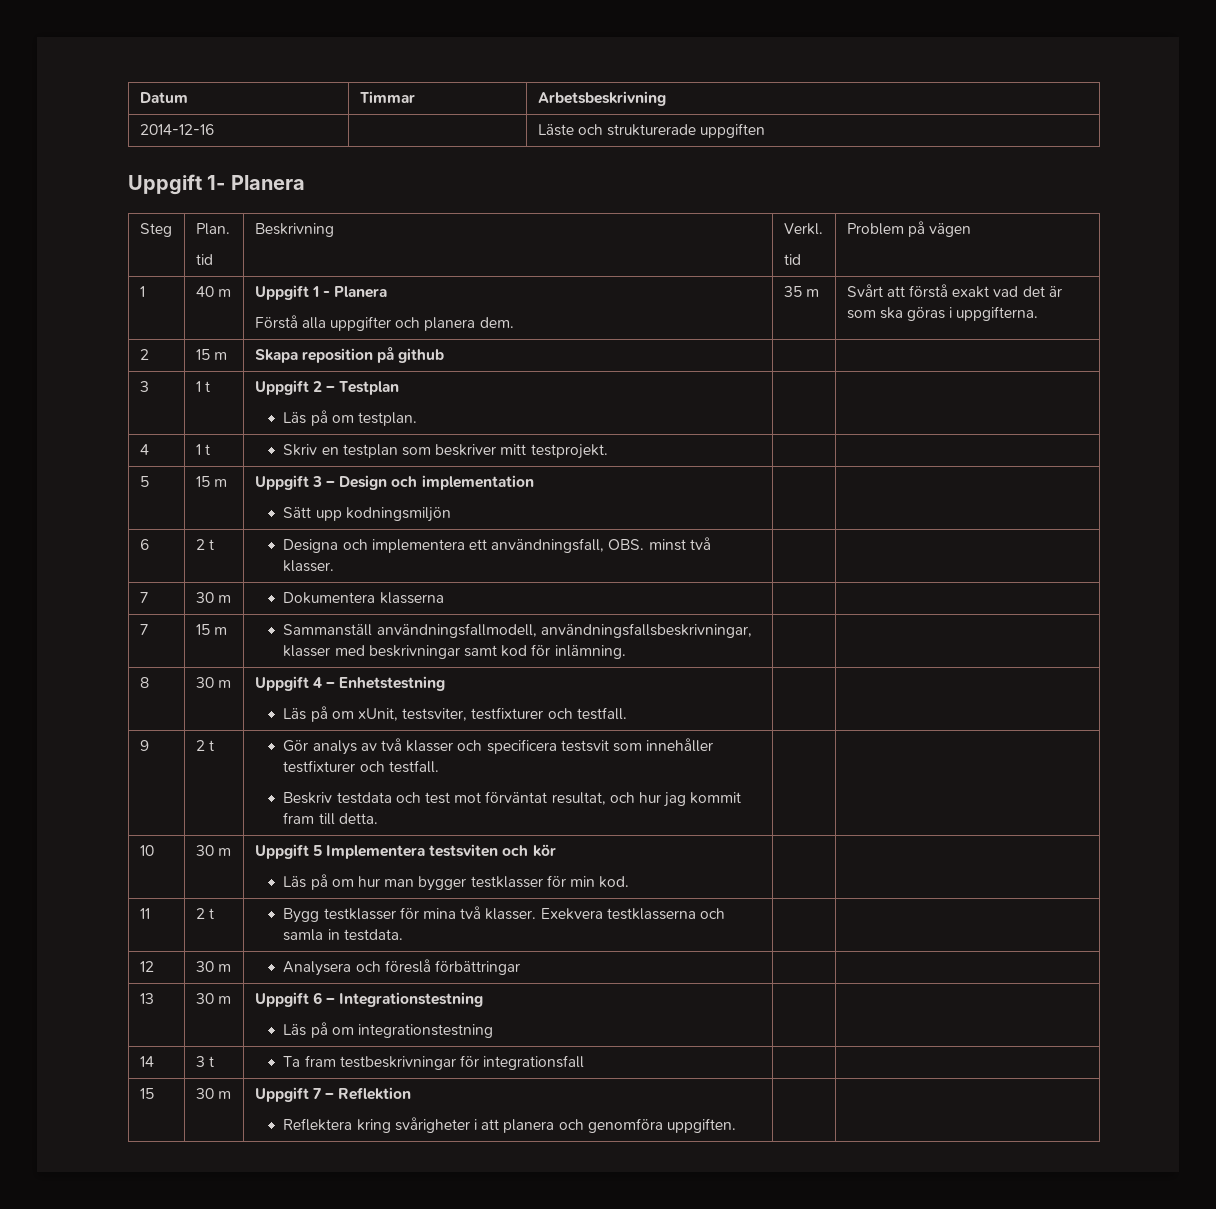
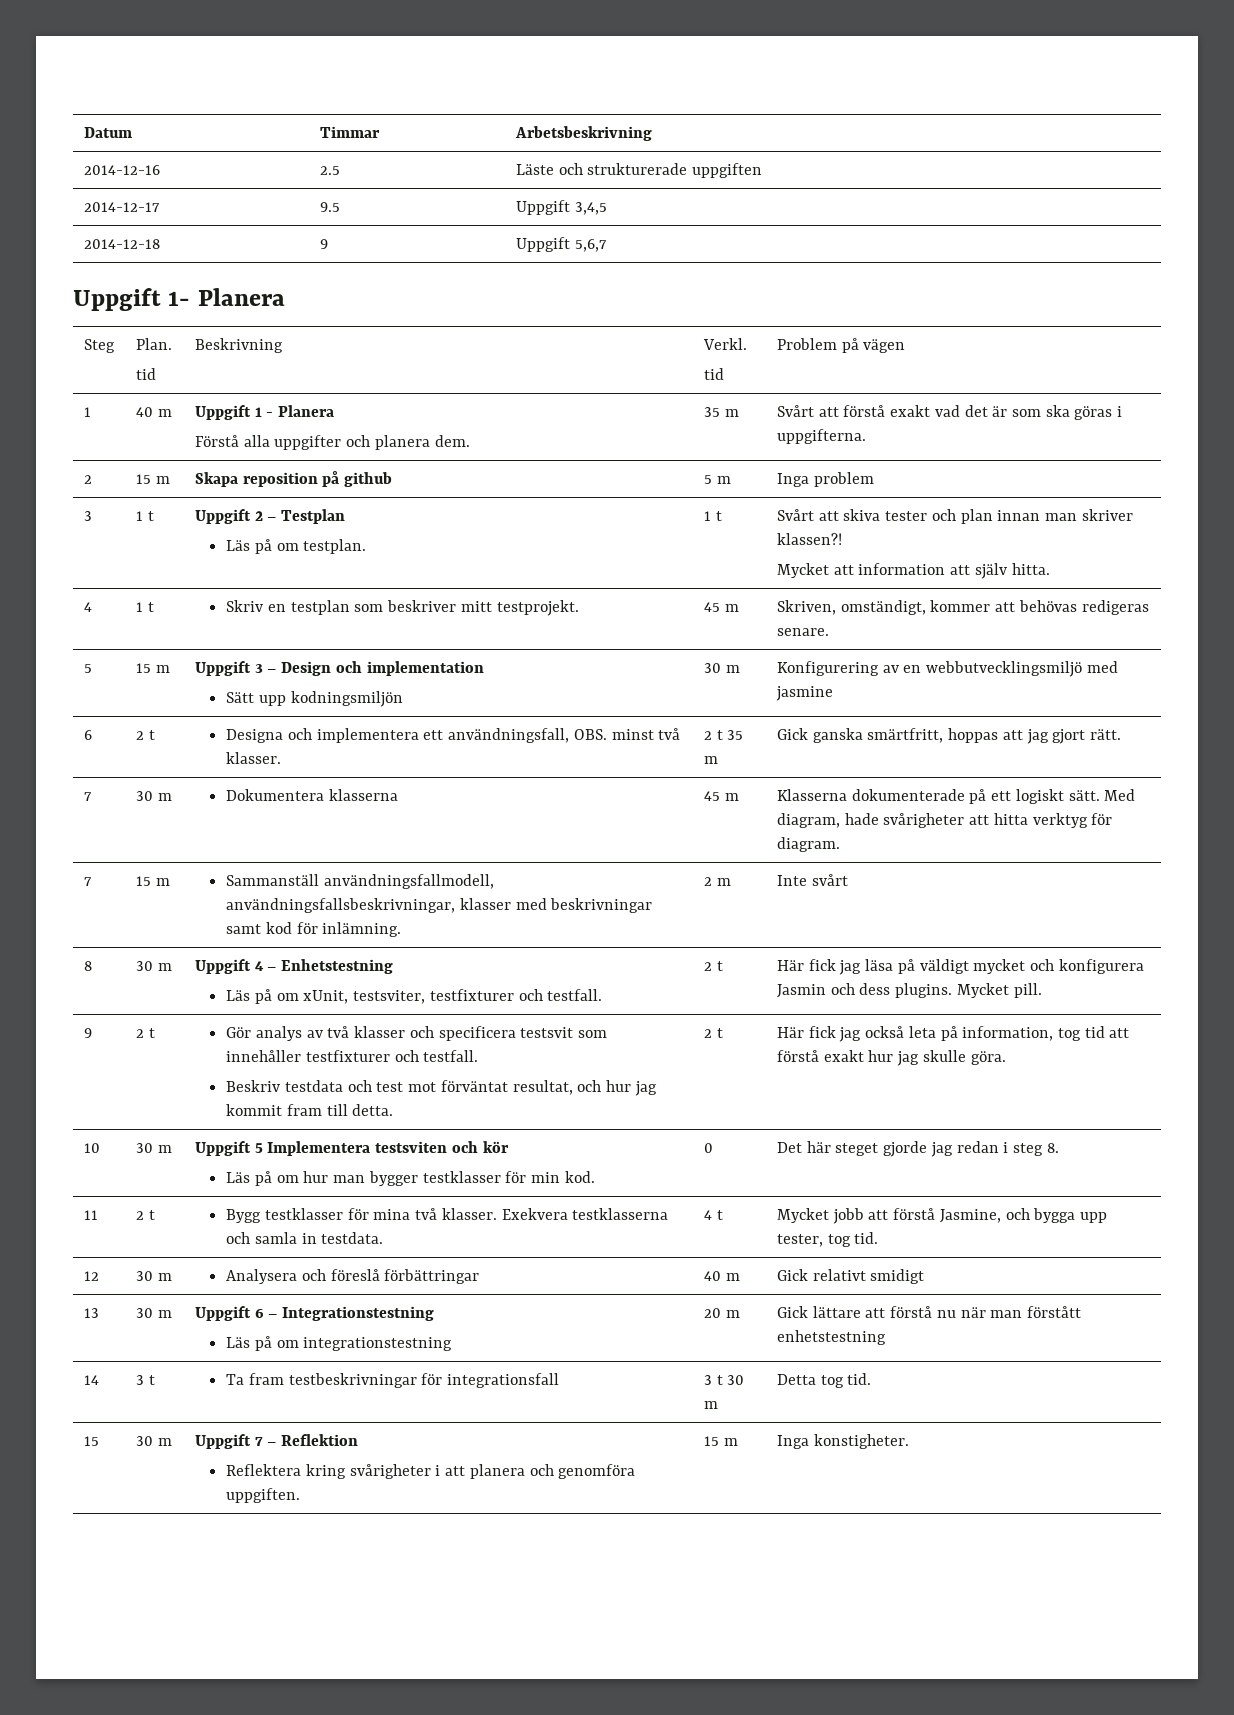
(214, 129) none -> [319,166,340,175] 2.5
(766, 130) none -> [83,202,160,212] [319,202,340,212] [515,200,607,215] [83,239,160,249] [319,239,328,249] [515,237,607,252] // 2014-12-17 | 9.5 | Uppgift 3,4,5 // 2014-12-18 | 9 | Uppgift 5,6,7
(445, 355) | -> [703,475,731,484] [776,472,874,487] 5 m | Inga problem
(417, 419) | -> [703,511,722,521] [776,509,1133,524] [776,533,842,545] [776,563,1050,579] 1 t | Svårt att skiva tester och plan innan man skriver klassen?! // Mycket att information att själv hitta.
(608, 451) | -> [703,602,739,612] [776,600,1149,615] [776,628,829,636] 45 m | Skriven, omständigt, kommer att behövas redigeras senare.
(451, 514) | -> [703,663,740,673] [776,661,1118,677] [775,686,833,701] 30 m | Konfigurering av en webbutvecklingsmiljö med jasmine
(335, 566) | -> [703,730,744,740] [703,756,718,764] [776,728,1121,744] 2 t 35 m | Gick ganska smärtfritt, hoppas att jag gjort rätt.
(444, 598) | -> [703,791,739,801] [776,789,1136,804] [776,813,1113,828] [776,837,840,852] 45 m | Klasserna dokumenterade på ett logiskt sätt. Med diagram, hade svårigheter att hitta verktyg för diagram.
(626, 652) | -> [703,877,731,886] [776,874,848,886] 2 m | Inte svårt
(627, 713) | -> [703,961,723,971] [776,959,1144,975] [776,983,1042,998] 2 t | Här fick jag läsa på väldigt mycket och konfigurera Jasmin och dess plugins. Mycket pill.
(378, 818) | -> [703,1028,723,1038] [776,1026,1130,1042] [776,1050,1006,1066] 2 t | Här fick jag också leta på information, tog tid att förstå exakt hur jag skulle göra.
(630, 882) | -> [703,1143,713,1153] [776,1141,1059,1157] 0 | Det här steget gjorde jag redan i steg 8.
(403, 935) | -> [703,1210,723,1220] [776,1208,1107,1224] [776,1232,879,1247] 4 t | Mycket jobb att förstå Jasmine, och bygga upp tester, tog tid.
(520, 967) | -> [703,1271,740,1281] [776,1269,925,1284] 40 m | Gick relativt smidigt
(493, 1031) | -> [703,1308,740,1318] [776,1306,1081,1318] [776,1330,886,1345] 20 m | Gick lättare att förstå nu när man förstått enhetstestning
(585, 1062) | -> [703,1375,745,1385] [703,1401,718,1409] [776,1373,872,1388] 3 t 30 m | Detta tog tid.
(736, 1125) | -> [703,1436,738,1446] [776,1434,909,1449] 15 m | Inga konstigheter.

